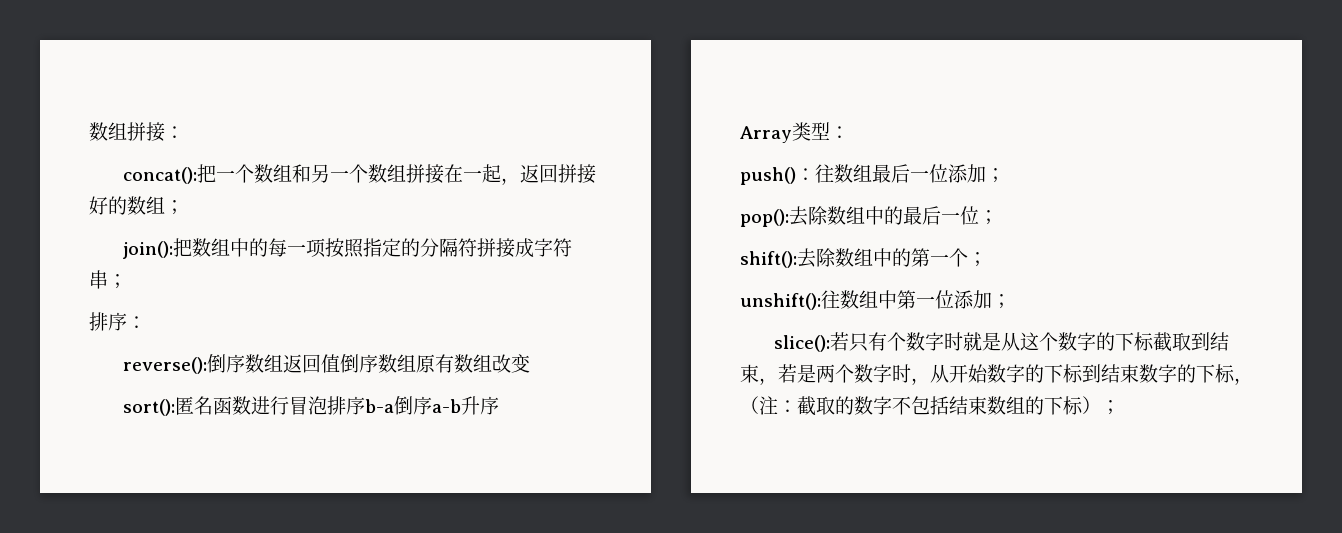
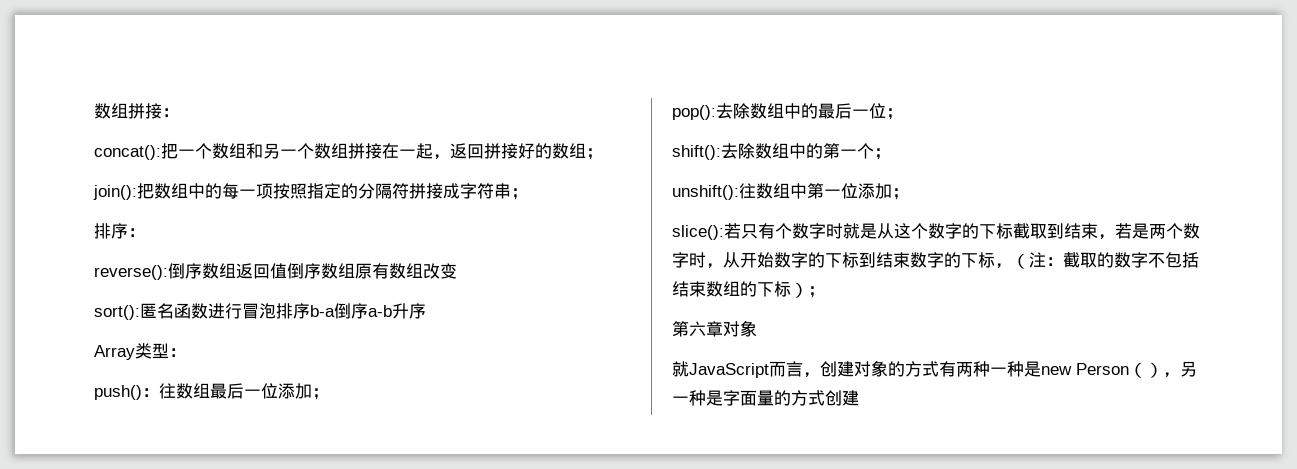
(1120, 407) none -> [672,320,757,337] [672,360,1197,378] [672,390,859,406] // 第六章对象 // 就JavaScript而言，创建对象的方式有两种一种是new Person（），另一种是字面量的方式创建

